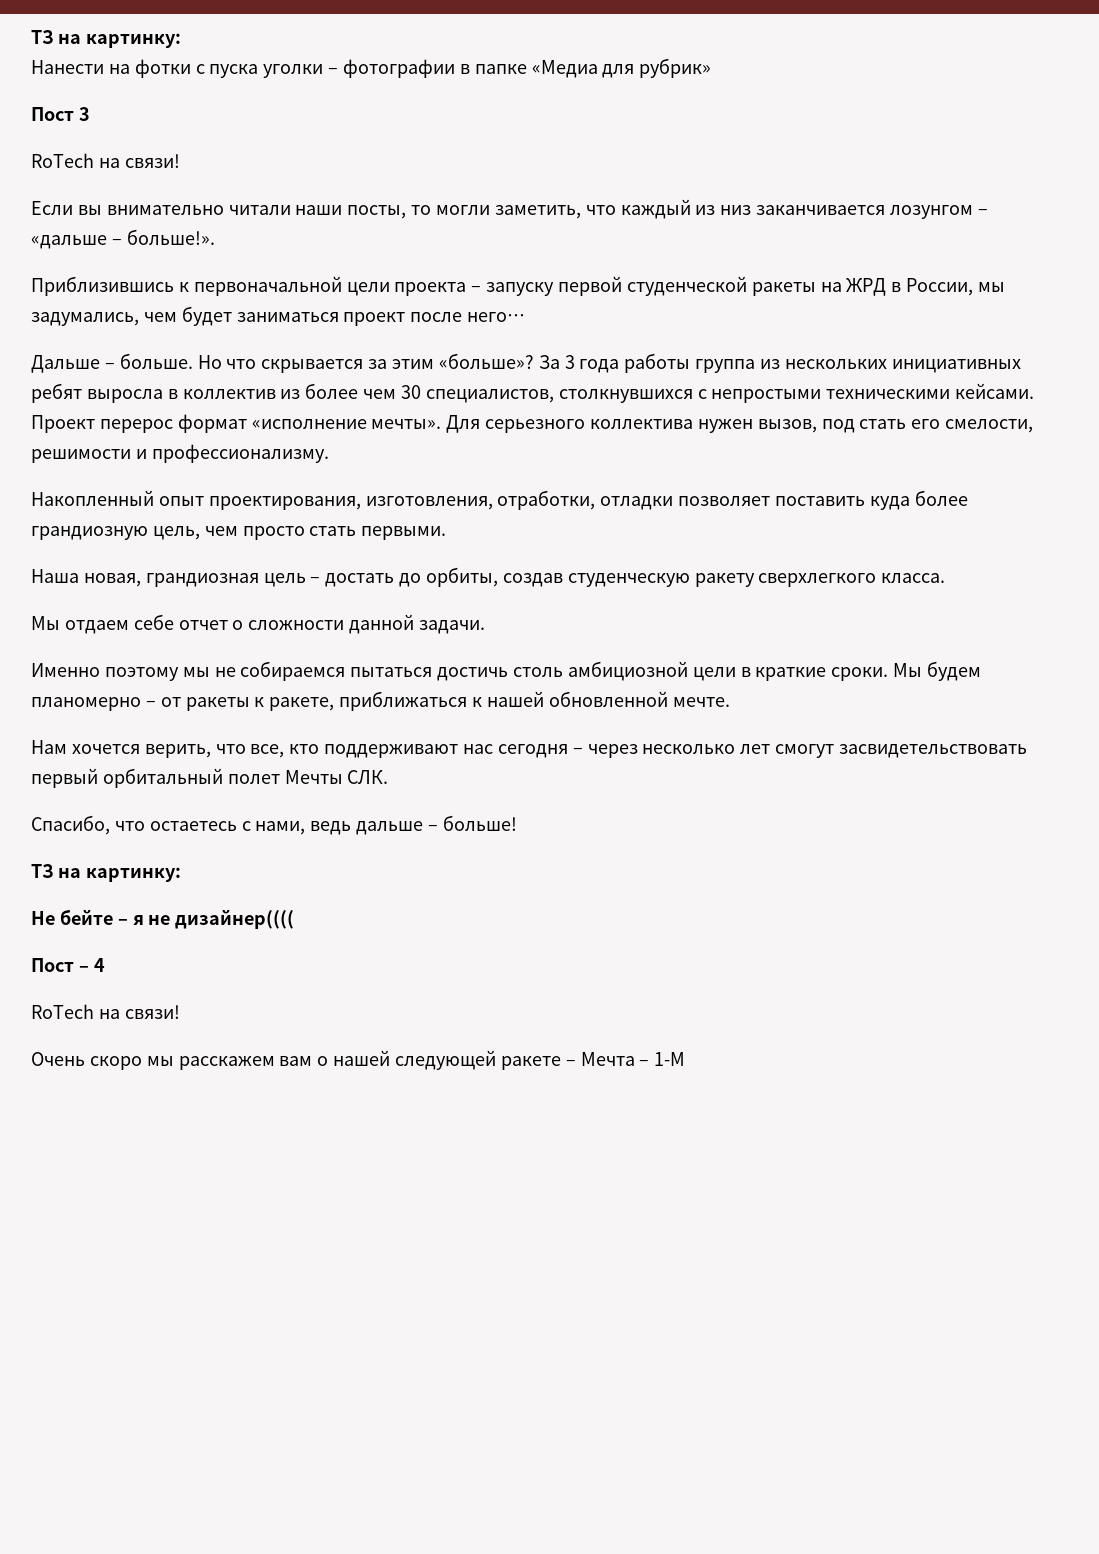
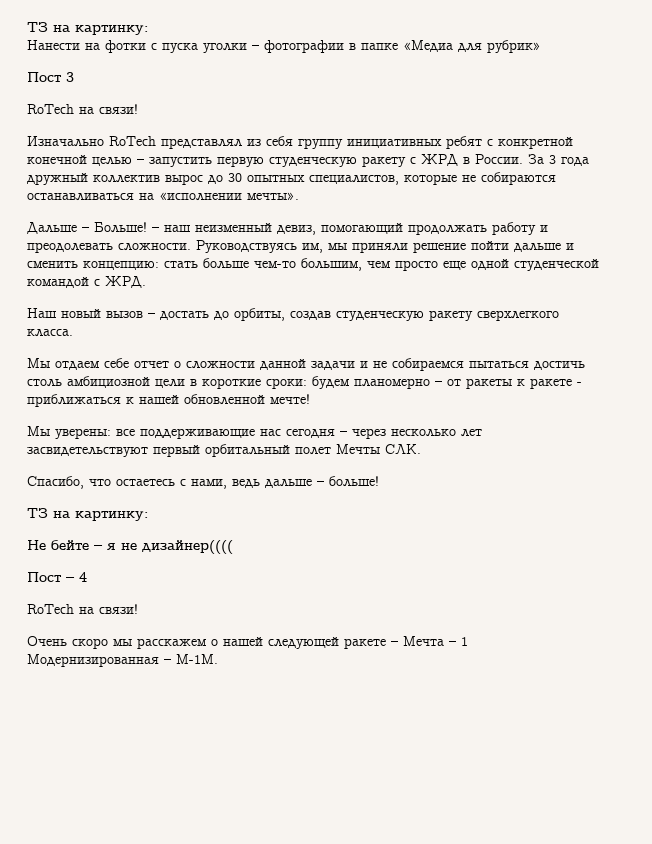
[31,199,988,219] [31,229,215,249] [31,276,1006,296] [31,306,526,326] [31,353,1021,373] [31,383,1035,403] [31,414,1034,433] [31,444,329,463] [31,490,968,510] [31,526,447,540] [31,569,306,587] Если вы внимательно читали наши посты, то могли заметить, что каждый из низ заканчивается лозунгом – «дальше – больше!». // Приблизившись к первоначальной цели проекта – запуску первой студенческой ракеты на ЖРД в России, мы задумались, чем будет заниматься проект после него… // Дальше – больше. Но что скрывается за этим «больше»? За 3 года работы группа из нескольких инициативных ребят выросла в коллектив из более чем 30 специалистов, столкнувшихся с непростыми техническими кейсами. Проект перерос формат «исполнение мечты». Для серьезного коллектива нужен вызов, под стать его смелости, решимости и профессионализму. // Накопленный опыт проектирования, изготовления, отработки, отладки позволяет поставить куда более грандиозную цель, чем просто стать первыми. // Наша новая, грандиозная цель -> [27,136,573,149] [27,154,589,167] [27,172,556,185] [27,192,299,201] [27,222,548,235] [27,240,574,253] [27,258,599,271] [27,276,146,288] [27,308,143,318] Изначально RoTech представлял из себя группу инициативных ребят с конкретной конечной целью – запустить первую студенческую ракету с ЖРД в России. За 3 года дружный коллектив вырос до 30 опытных специалистов, которые не собираются останавливаться на «исполнении мечты». // Дальше – Больше! – наш неизменный девиз, помогающий продолжать работу и преодолевать сложности. Руководствуясь им, мы приняли решение пойти дальше и сменить концепцию: стать больше чем-то большим, чем просто еще одной студенческой командой с ЖРД. // Наш новый вызов
[419,620,486,634] [31,663,210,681] задачи. // Именно поэтому мы -> [311,361,368,370] задачи и
[755,663,923,681] краткие сроки. Мы -> [202,378,307,389] короткие сроки:
[269,697,335,711] ракете, -> [530,378,582,389] ракете -
[672,697,730,707] [31,740,459,758] мечте. // Нам хочется верить, что все, кто поддерживают -> [270,394,310,404] [27,426,255,439] мечте! // Мы уверены: все поддерживающие
[775,744,1028,758] смогут засвидетельствовать -> [27,447,148,457] засвидетельствуют
[279,1056,313,1066] вам -> (206, 643) none
[654,1052,686,1066] 1-М -> [461,637,468,646] [27,654,218,667] 1 Модернизированная – М-1М.

